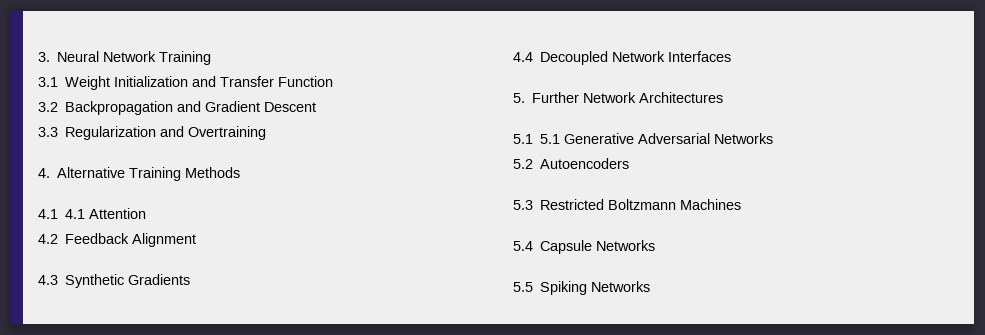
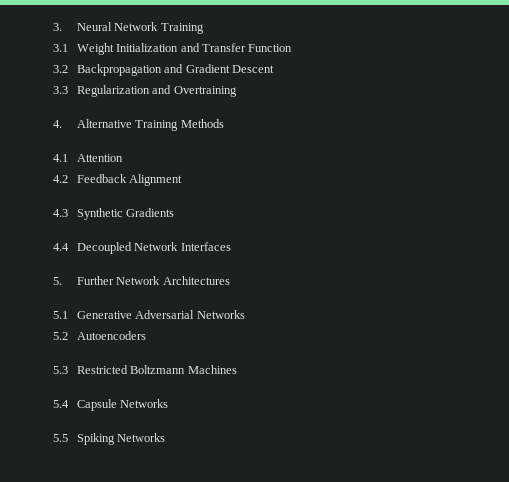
[65,209,86,219] 4.1 -> (68, 158) none
[540,134,561,144] 5.1 -> (68, 315) none

